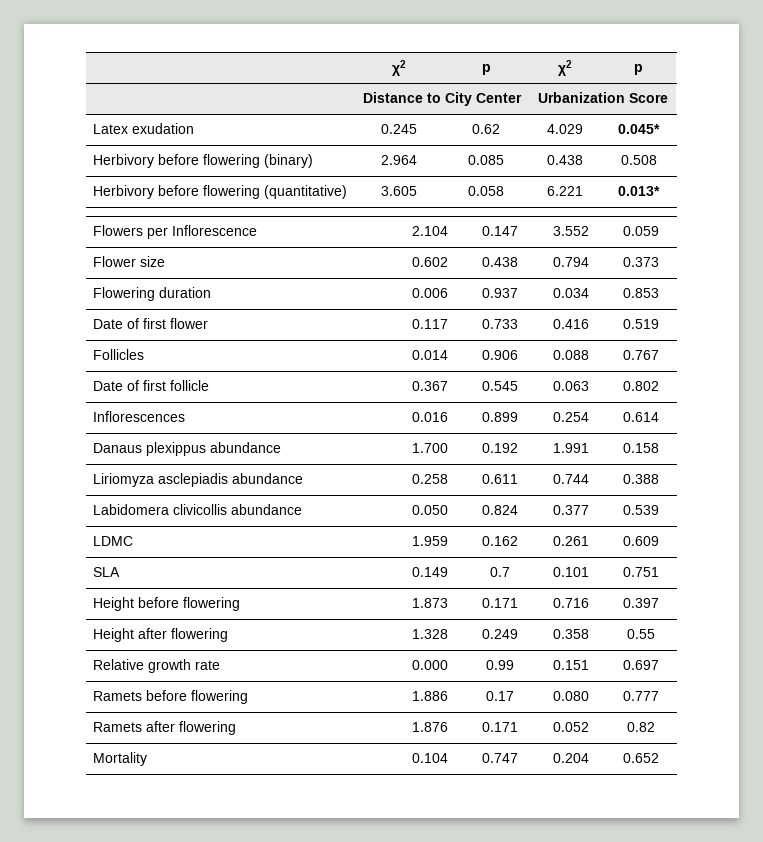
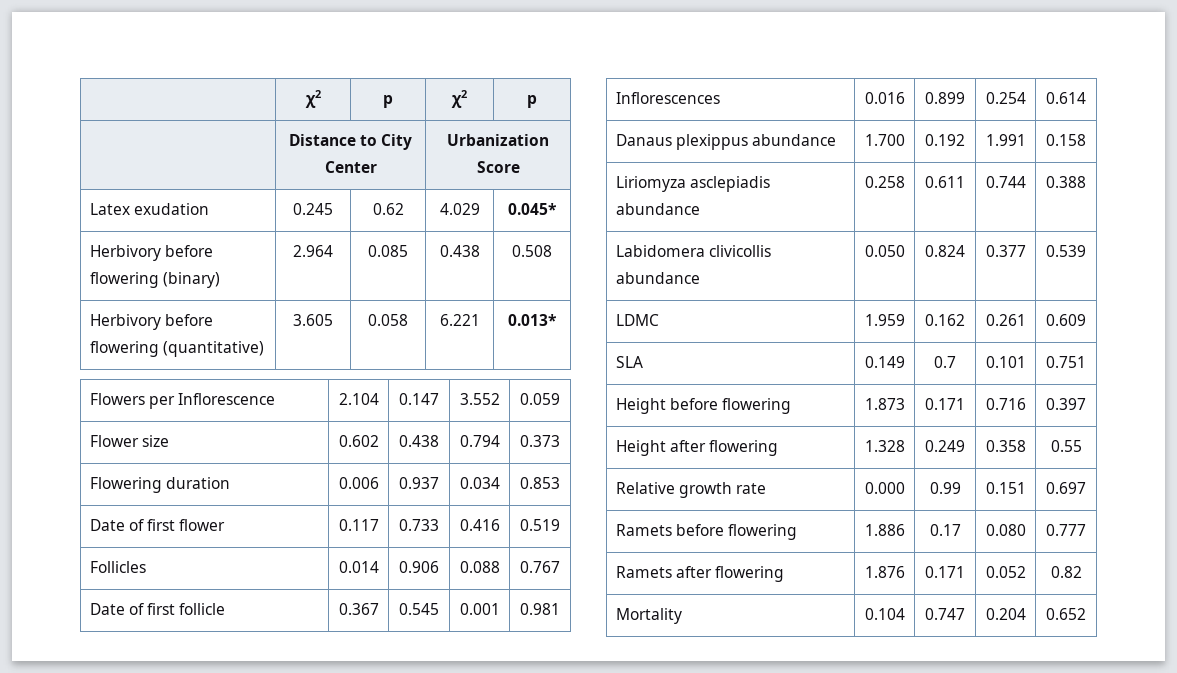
[552,381,589,391] [623,381,659,391] 0.063 | 0.802 -> [459,603,500,615] [520,603,560,615] 0.001 | 0.981

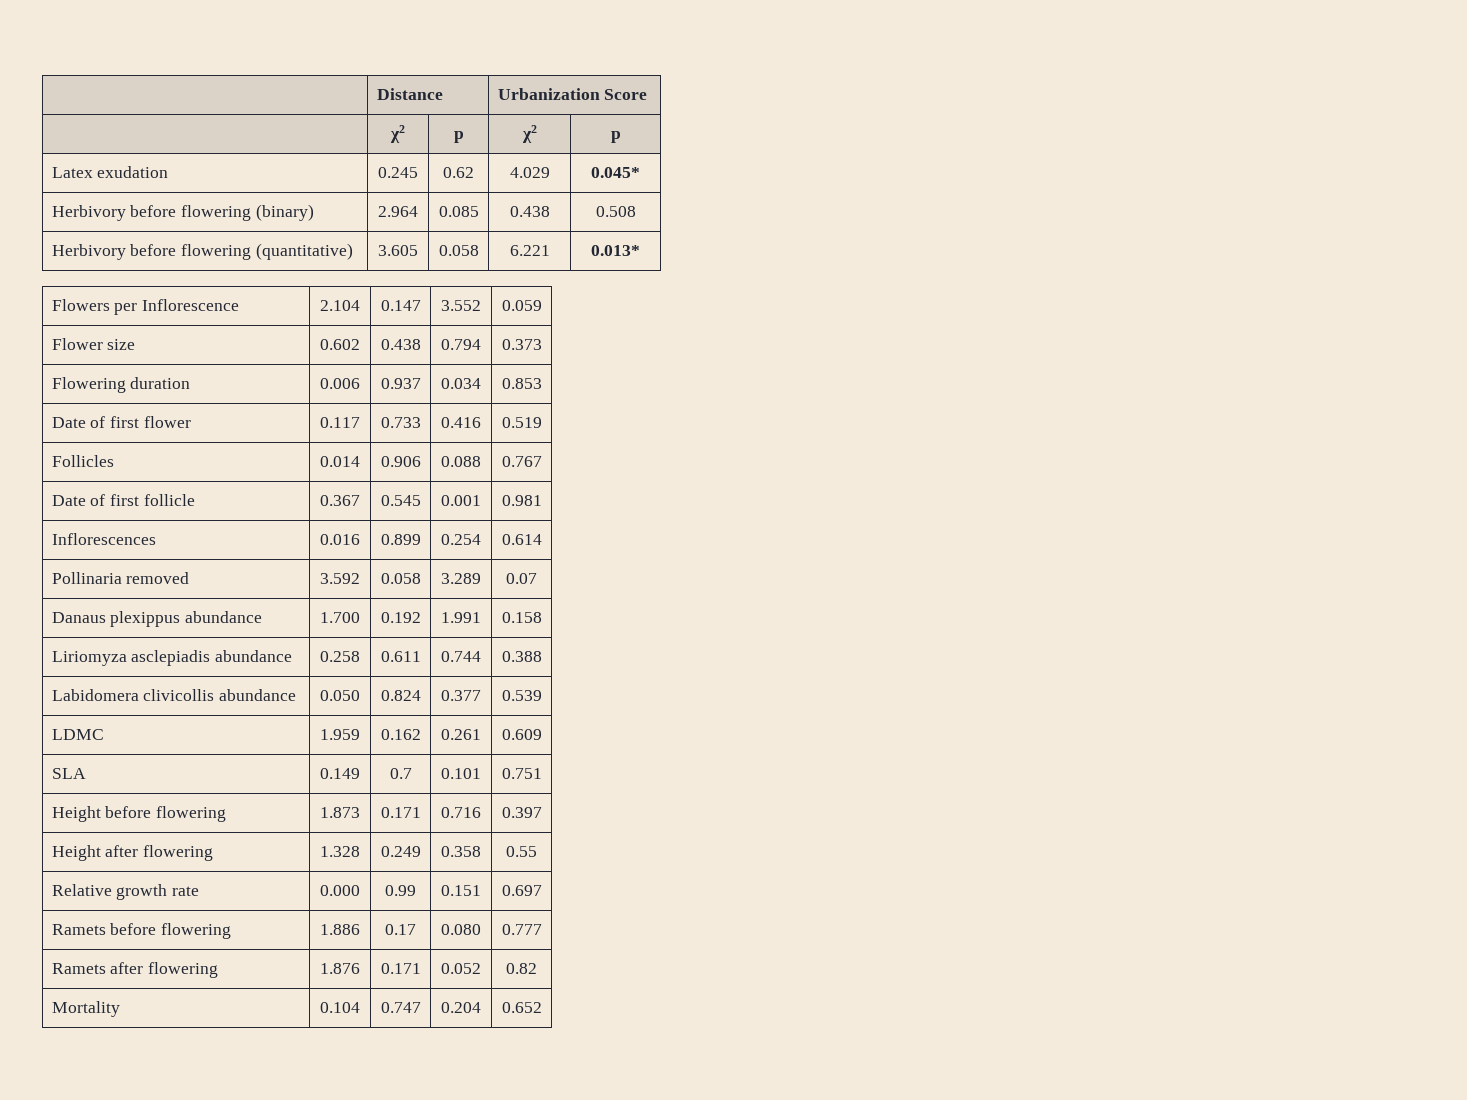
(304, 99) none -> [376,88,443,100] [497,88,648,100] | Distance | Urbanization Score //
[288,134,413,150] [324,161,377,173] [447,134,549,146] [476,161,520,173] // | Distance to City Center | Urbanization Score -> (621, 137) none
(1086, 98) none -> [51,572,190,584] [320,573,360,584] [380,573,421,584] [441,573,481,584] [506,573,537,584] // Pollinaria removed | 3.592 | 0.058 | 3.289 | 0.07

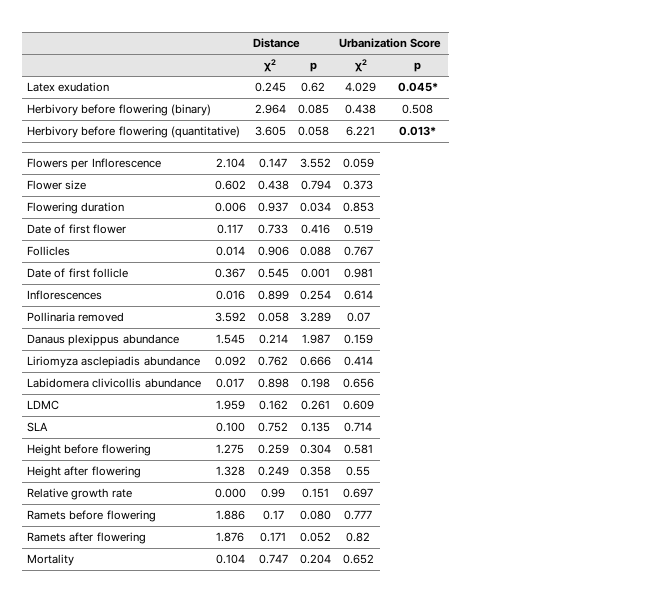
[320,612,360,623] [380,612,421,623] [441,612,481,623] [501,612,542,623] 1.700 | 0.192 | 1.991 | 0.158 -> [215,334,245,344] [258,334,288,344] [301,334,330,344] [343,334,373,344] 1.545 | 0.214 | 1.987 | 0.159
[320,651,360,662] [380,651,421,662] [441,651,481,662] [501,651,542,662] 0.258 | 0.611 | 0.744 | 0.388 -> [214,356,246,366] [258,356,288,366] [300,356,331,366] [343,356,373,366] 0.092 | 0.762 | 0.666 | 0.414
[320,690,360,701] [380,690,421,701] [441,690,481,701] [501,690,542,701] 0.050 | 0.824 | 0.377 | 0.539 -> [216,378,244,388] [257,378,289,388] [301,378,330,388] [342,378,374,388] 0.017 | 0.898 | 0.198 | 0.656
[320,768,360,779] [389,768,412,779] [441,768,481,779] [501,768,542,779] 0.149 | 0.7 | 0.101 | 0.751 -> [215,422,245,432] [258,422,288,432] [301,422,330,432] [344,422,372,432] 0.100 | 0.752 | 0.135 | 0.714
[320,807,360,818] [380,807,421,818] [441,807,481,818] [501,807,542,818] 1.873 | 0.171 | 0.716 | 0.397 -> [216,444,244,454] [257,444,289,454] [300,444,331,454] [343,444,373,454] 1.275 | 0.259 | 0.304 | 0.581

